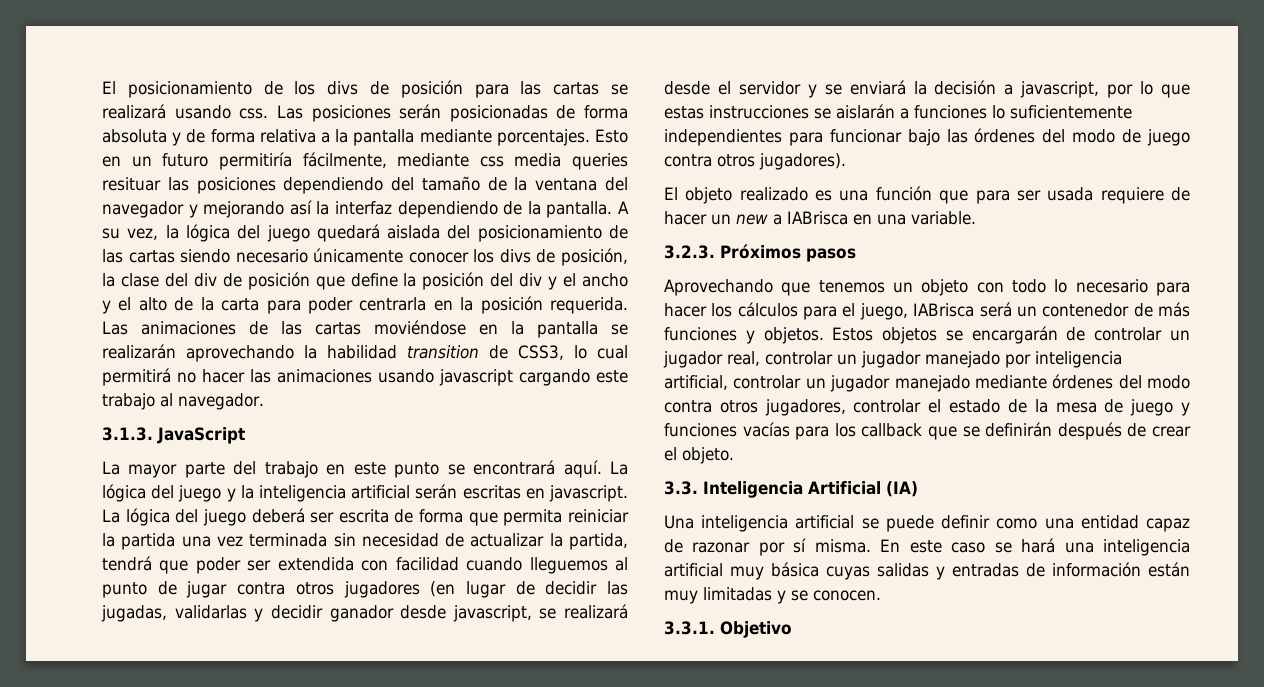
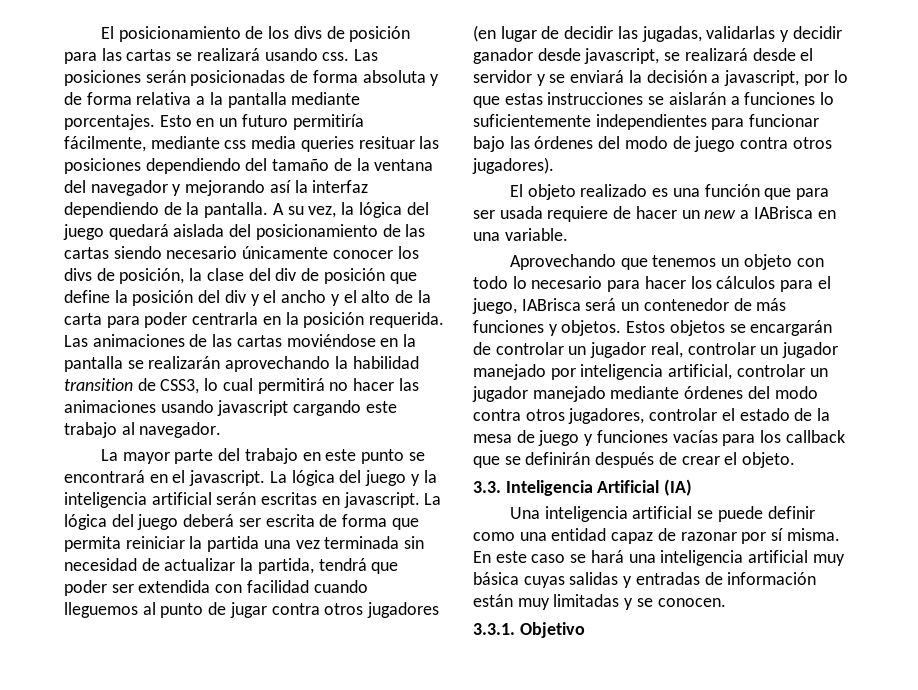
[102,427,245,444] // 3.1.3. JavaScript -> (222, 430) none
[563,460,602,478] aquí. -> [149,470,266,486] en el javascript.
[664,244,856,262] // 3.2.3. Próximos pasos -> (568, 234) none

